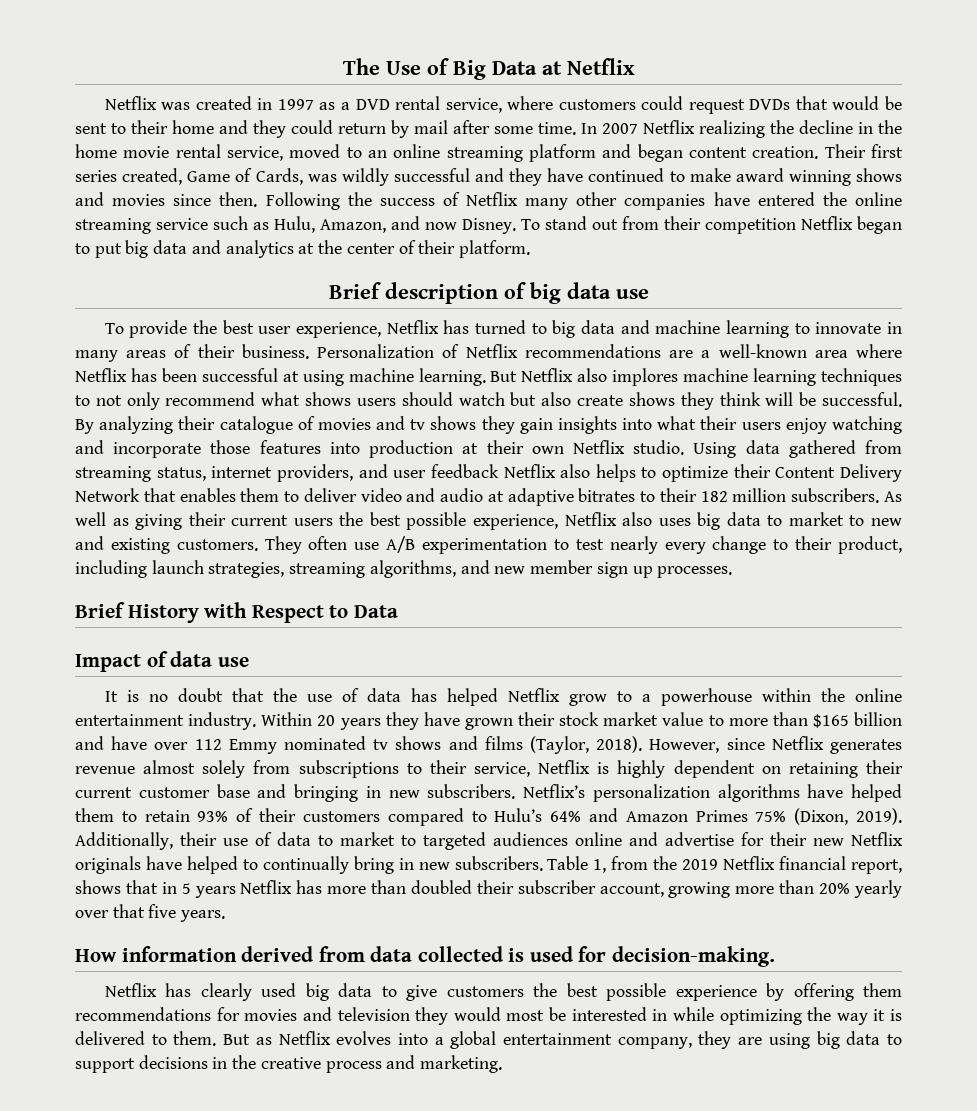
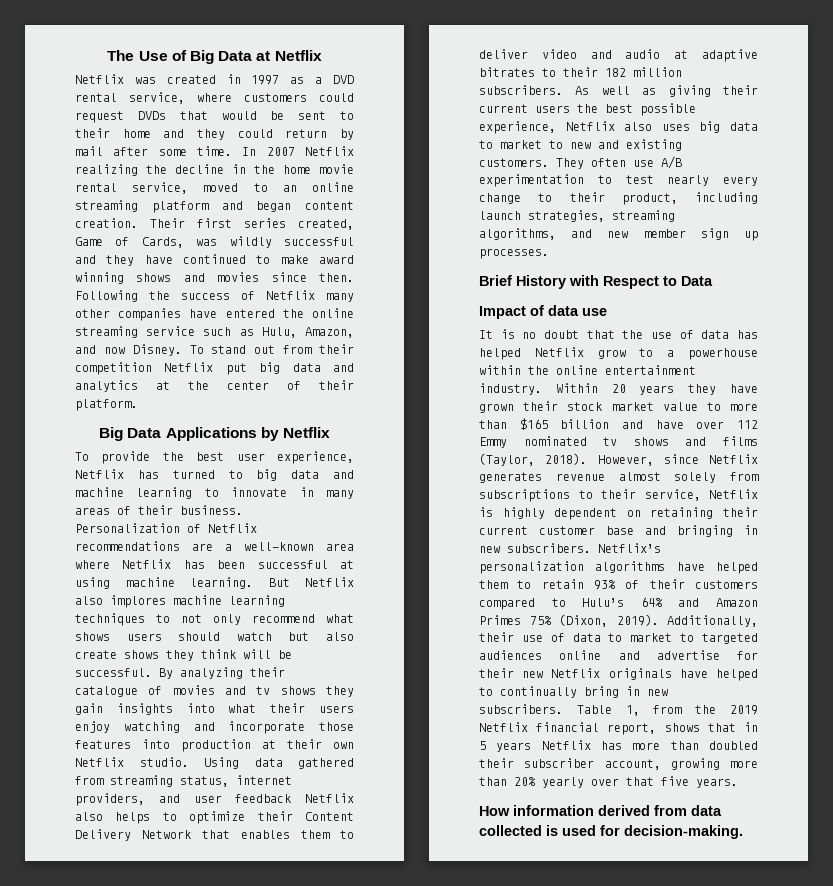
[857,216,902,234] [75,243,90,254] began to -> (214, 367) none
[328,282,649,304] Brief description of big data use -> [99,427,330,441] Big Data Applications by Netflix
[104,983,902,1001] [75,1007,902,1025] [75,1031,903,1049] [75,1055,503,1073] // Netflix has clearly used big data to give customers the best possible experience by offering them recommendations for movies and television they would most be interested in while optimizing the way it is delivered to them. But as Netflix evolves into a global entertainment company, they are using big data to support decisions in the creative process and marketing. -> (743, 832) none

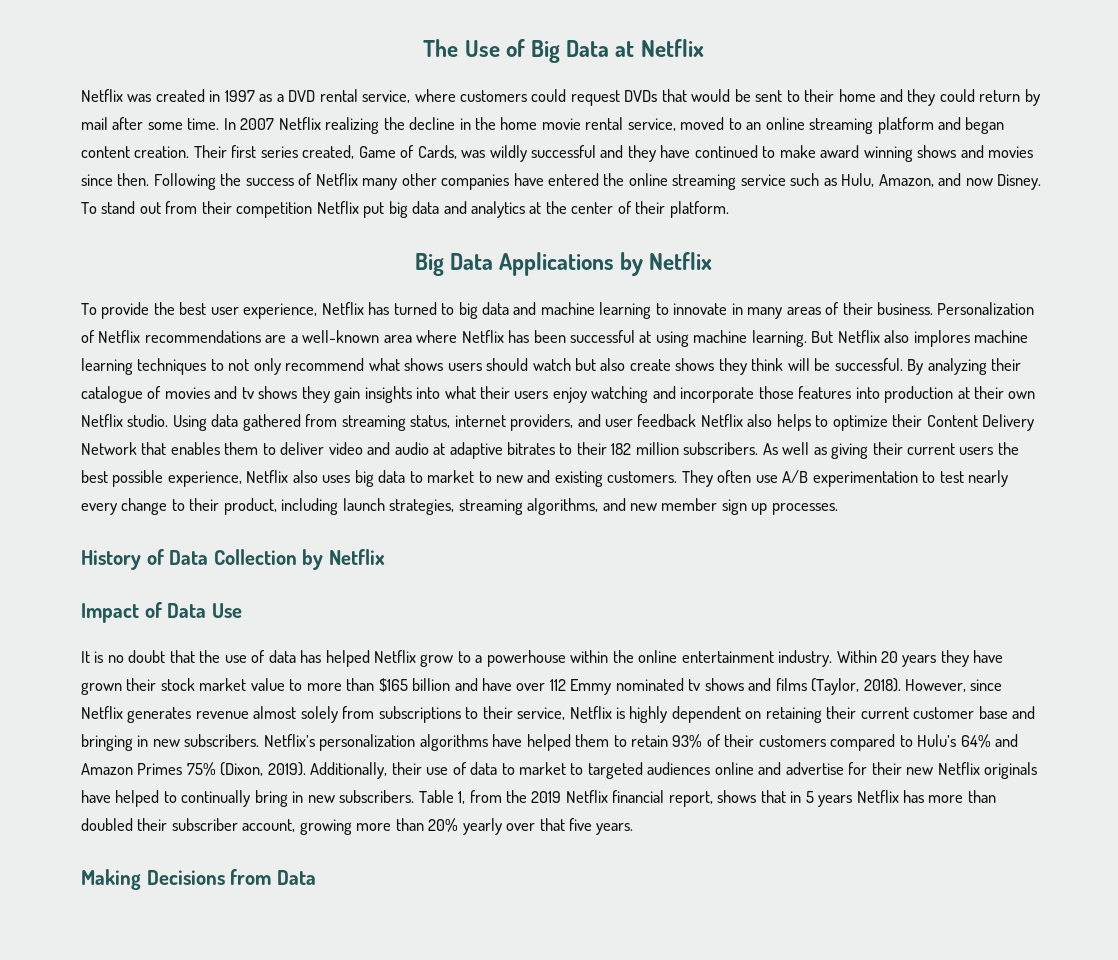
[479,275,713,289] Brief History with Respect to Data -> [81,549,385,570] History of Data Collection by Netflix
[548,305,607,316] data use -> [167,603,242,618] Data Use
[479,805,722,816] [479,825,743,839] How information derived from data collected is used for decision-making. -> [81,869,316,890] Making Decisions from Data

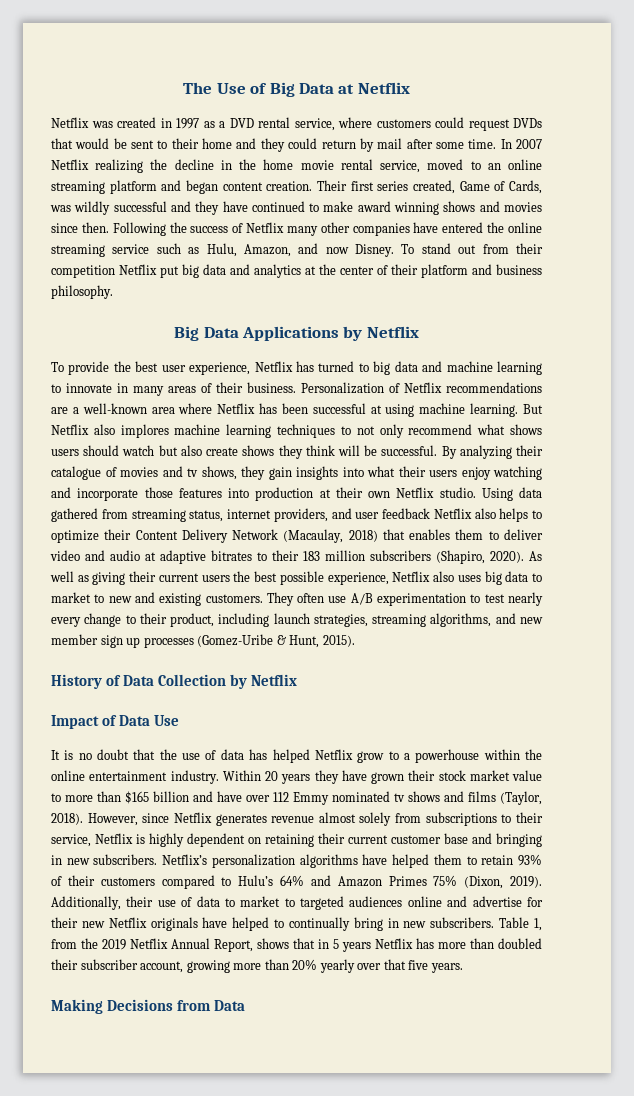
[669,201,729,218] platform. -> [421,264,542,278] [51,285,113,299] platform and business philosophy.
[258,386,298,399] shows -> [201,466,237,480] shows,
(137, 448) none -> [283,529,378,543] (Macaulay, 2018)
[611,442,759,455] 182 million subscribers. -> [303,550,524,564] 183 million subscribers (Shapiro, 2020).
[771,503,838,515] processes. -> [143,634,355,648] processes (Gomez-Uribe & Hunt, 2015).
[612,790,713,807] financial report, -> [171,938,253,952] Annual Report,

